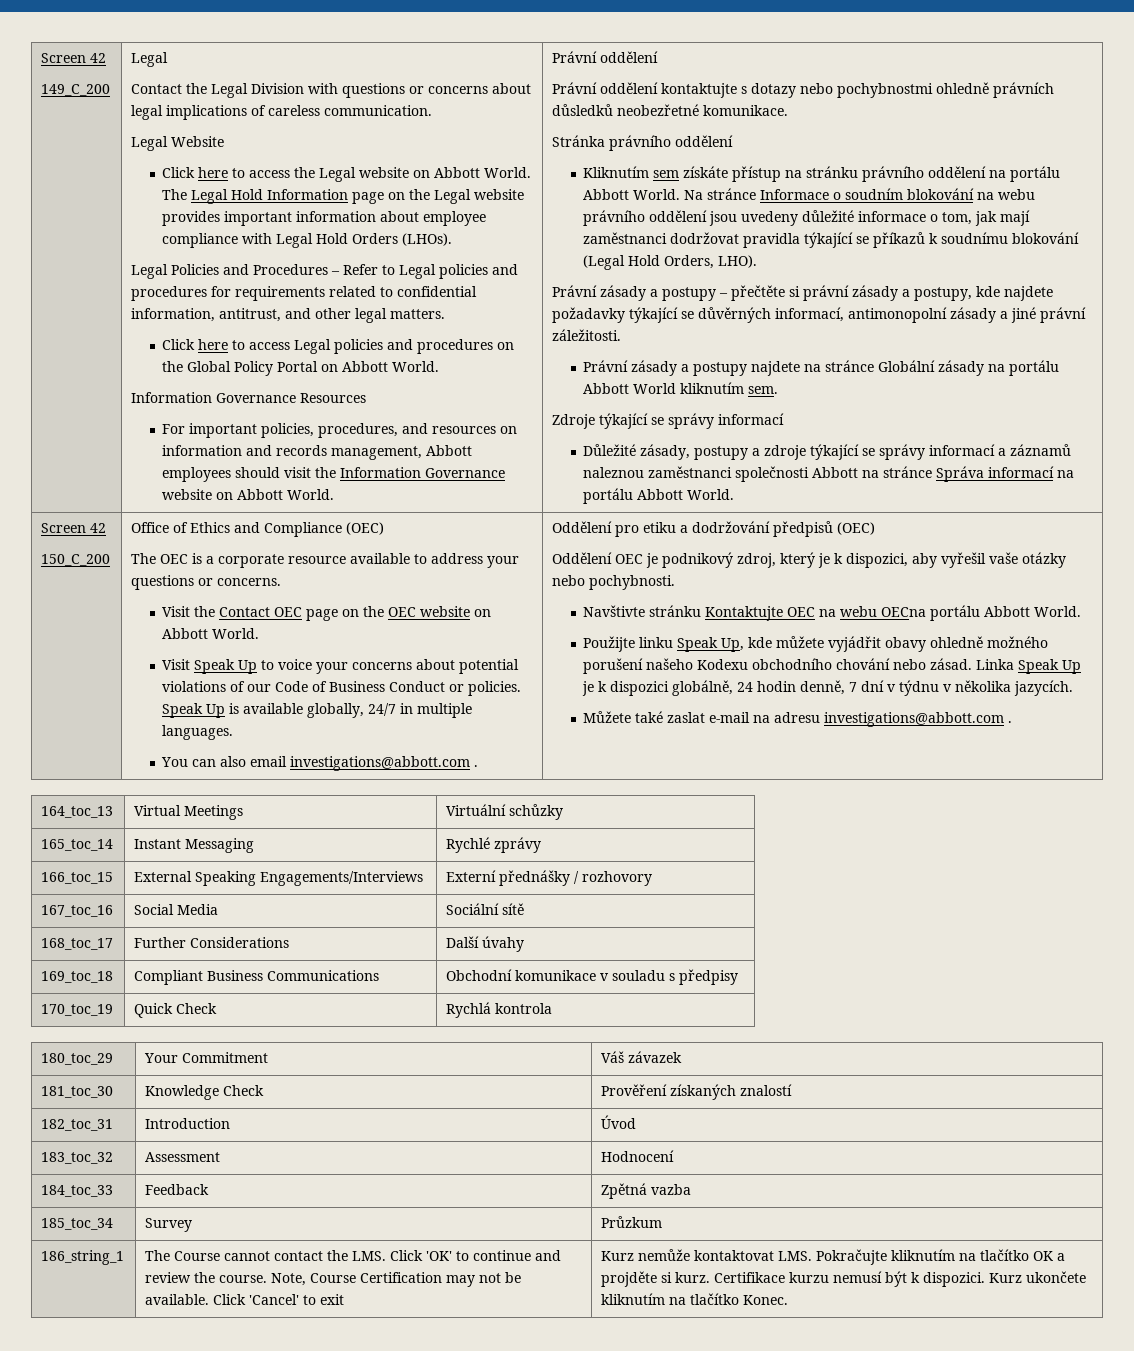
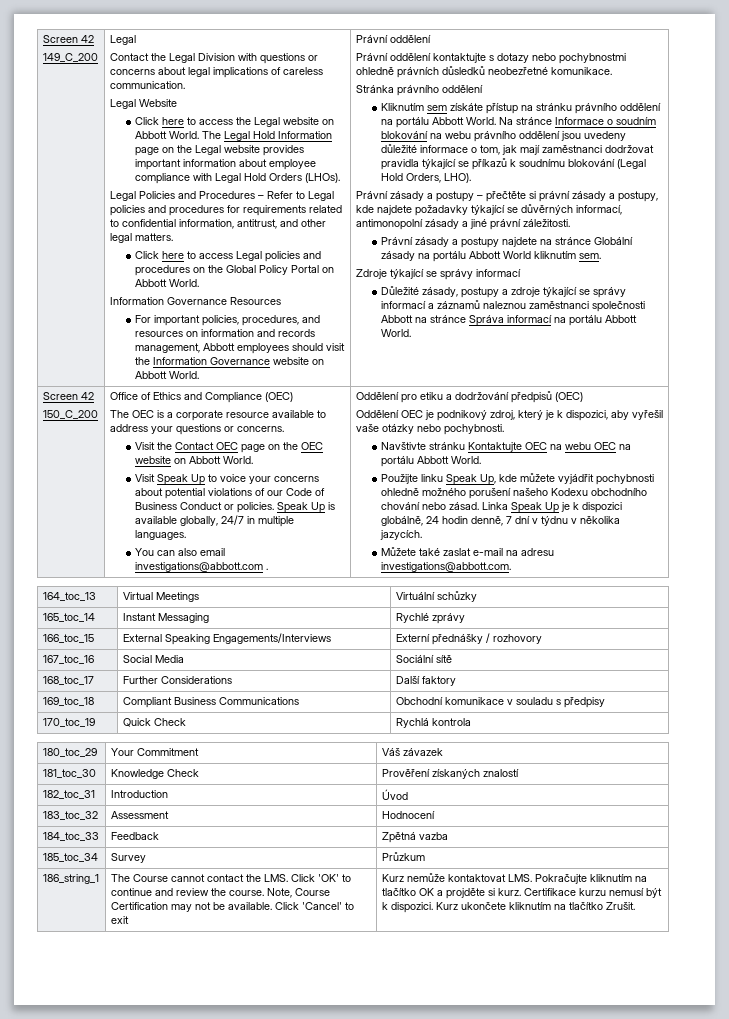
[881,607,927,617] OECna -> [594,442,632,450] OEC na
[885,637,927,652] obavy -> [596,474,655,485] pochybnosti
[824,712,1013,727] investigations@abbott.com . -> [381,562,512,572] investigations@abbott.com.
[482,936,525,952] úvahy -> [421,676,456,686] faktory
[743,1295,789,1305] Konec. -> [605,902,635,910] Zrušit.

